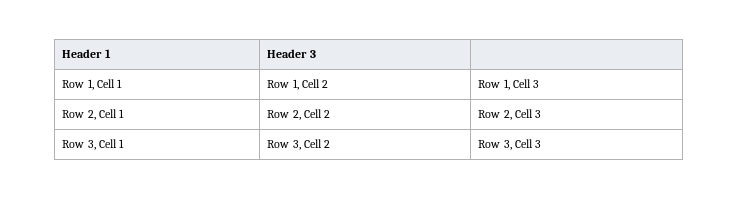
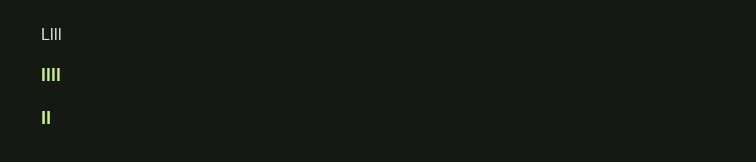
[62,49,111,58] [267,49,316,58] [62,79,123,90] [267,79,329,90] [478,79,540,90] [62,109,125,120] [267,109,331,120] [478,109,542,120] [62,139,125,150] [267,139,331,150] [478,139,542,150] Header 1 | Header 3 | // Row 1, Cell 1 | Row 1, Cell 2 | Row 1, Cell 3 // Row 2, Cell 1 | Row 2, Cell 2 | Row 2, Cell 3 // Row 3, Cell 1 | Row 3, Cell 2 | Row 3, Cell 3 -> [41,28,62,40] [41,68,61,81] [41,111,51,124] Llll // llll // ll

